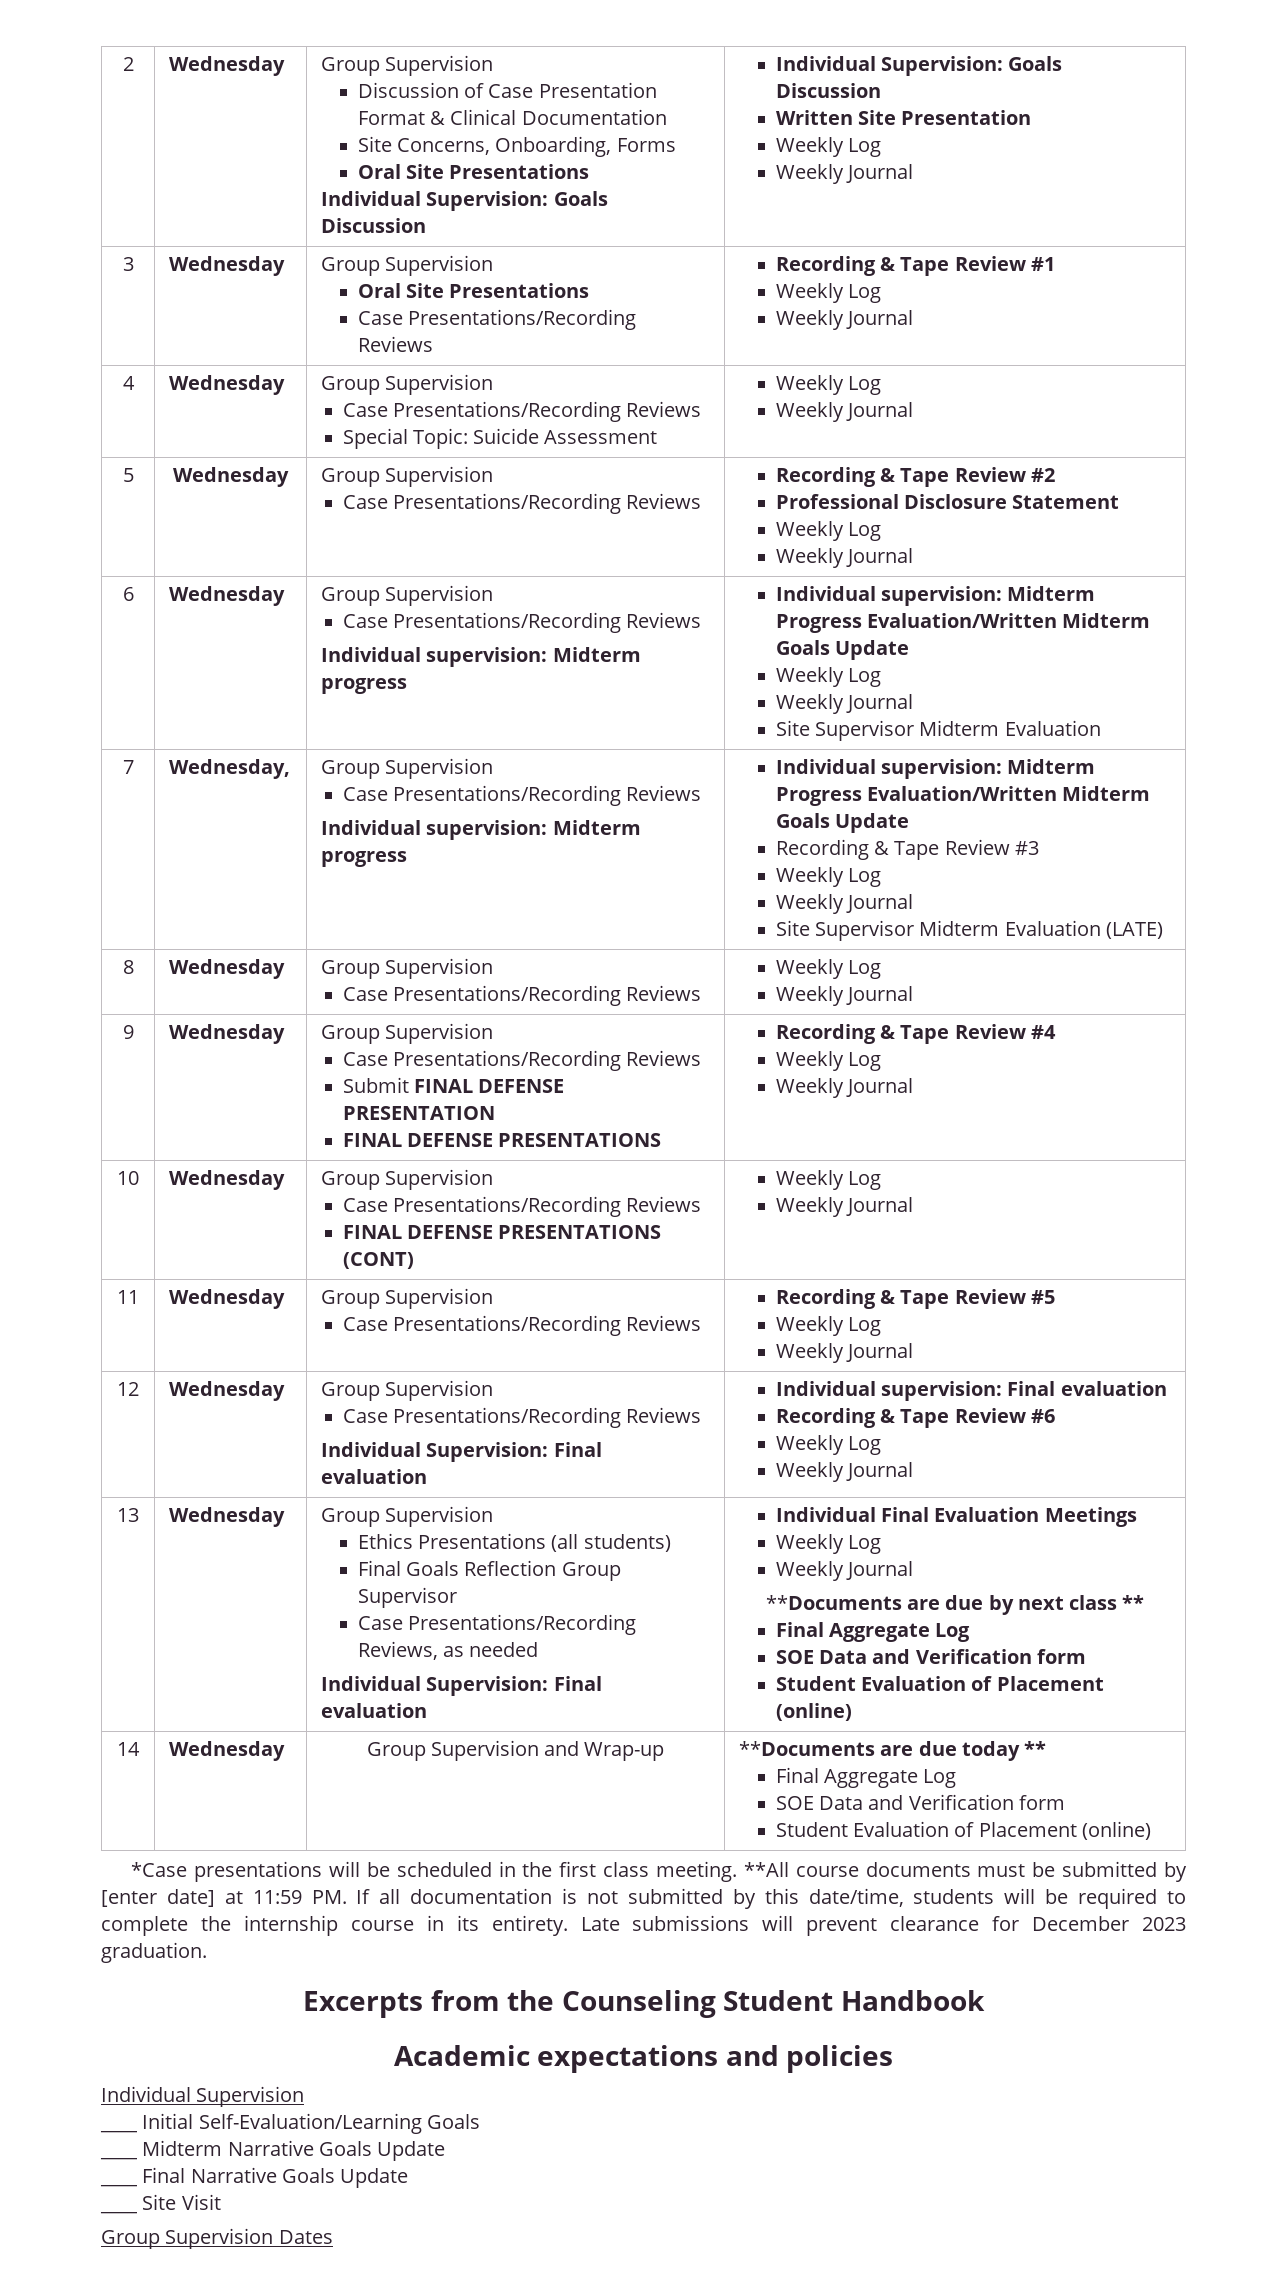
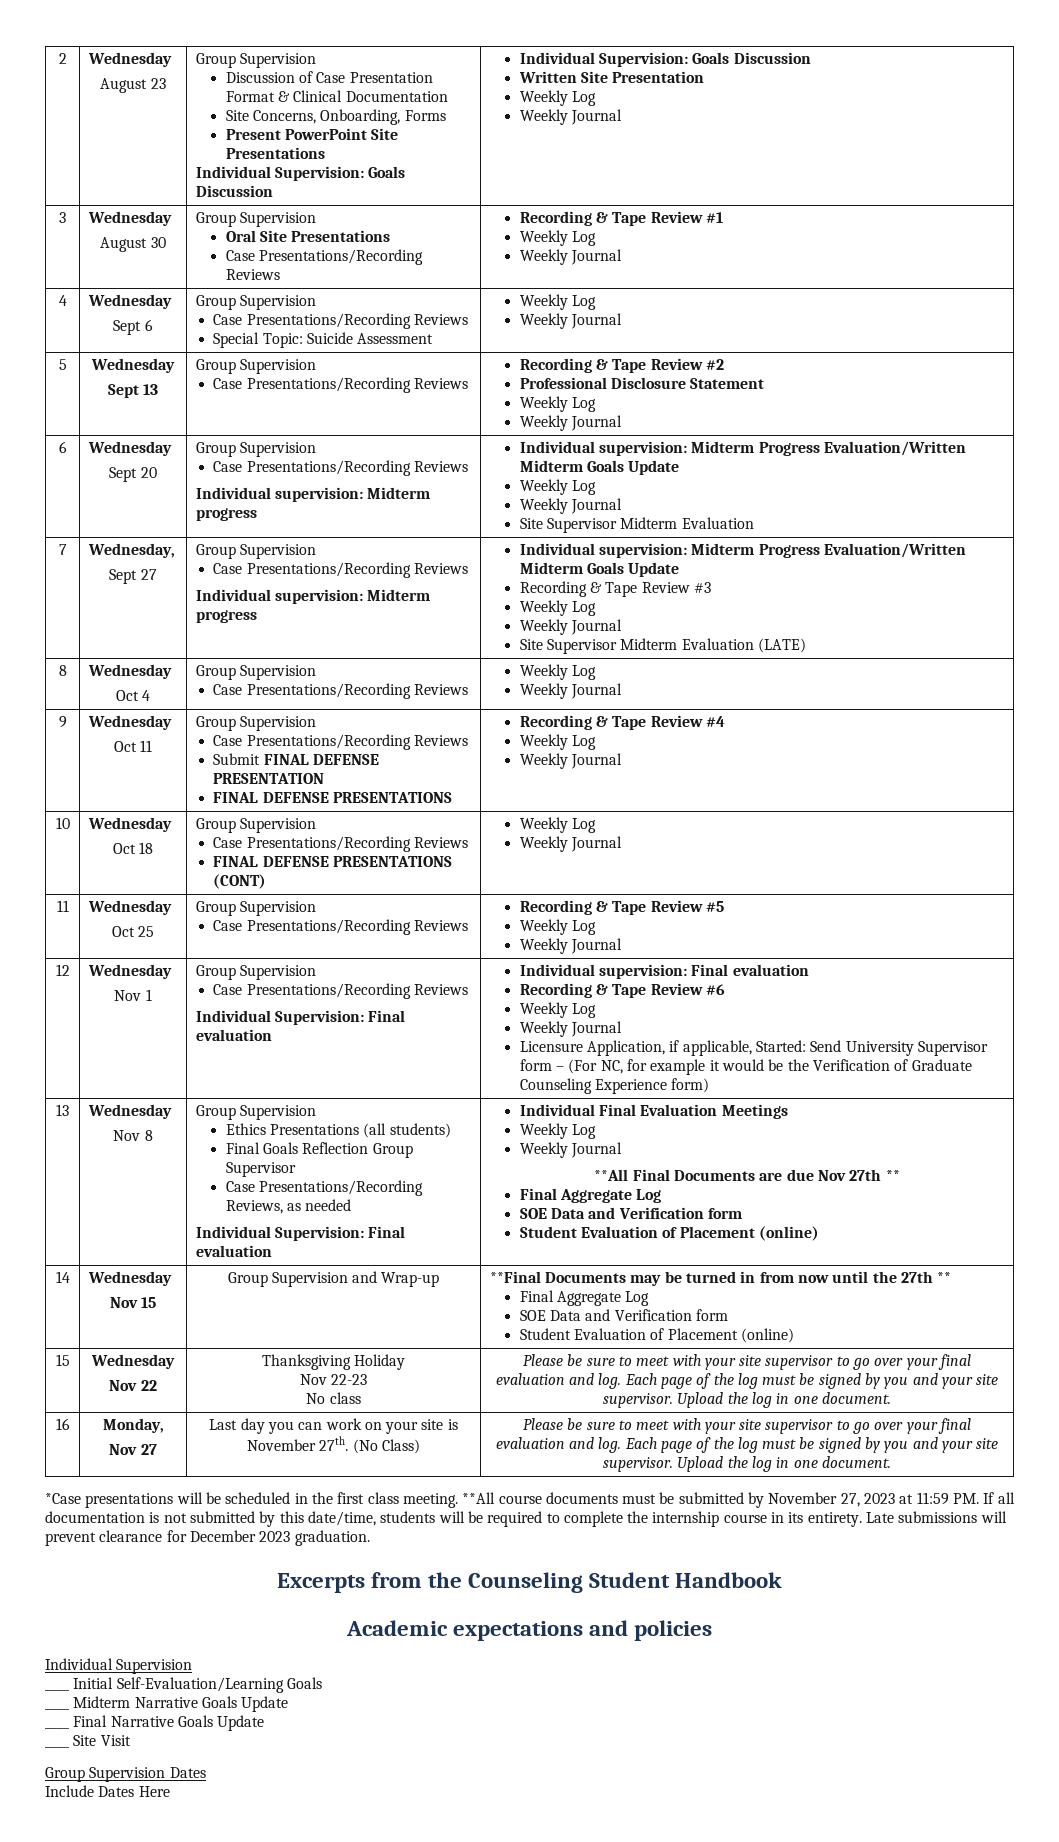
(286, 66) none -> [100,78,166,93] // August 23
[357,164,401,179] Oral -> [225,128,367,140] Present PowerPoint
(286, 266) none -> [100,237,166,252] // August 30
(286, 385) none -> [113,319,153,335] // Sept 6
(289, 477) none -> [107,384,159,398] // Sept 13
(286, 596) none -> [109,467,157,482] // Sept 20
(291, 769) none -> [109,569,157,584] // Sept 27
(286, 969) none -> [115,690,151,701] // Oct 4
(286, 1034) none -> [113,740,153,752] // Oct 11
(286, 1180) none -> [112,842,154,854] // Oct 18
(286, 1299) none -> [111,926,155,937] // Oct 25
(286, 1391) none -> [114,989,152,1001] // Nov 1
(914, 1471) none -> [519,1040,988,1056] [519,1059,972,1075] [519,1078,710,1094] // Licensure Application, if applicable, Started: Send University Supervisor form – (For NC, for example it would be the Verification of Graduate Counseling Experience form)
(286, 1517) none -> [113,1130,153,1141] // Nov 8
[765,1595,1118,1615] **Documents are due by next class -> [594,1169,882,1181] **All Final Documents are due Nov 27th
(286, 1751) none -> [109,1297,157,1308] // Nov 15
[739,1741,1021,1761] **Documents are due today -> [489,1271,934,1286] **Final Documents may be turned in from now until the 27th
(1151, 1830) none -> [55,1354,70,1366] [91,1354,175,1369] [109,1380,157,1391] [261,1354,406,1370] [299,1374,368,1385] [306,1392,361,1404] [522,1354,972,1370] [495,1373,999,1389] [603,1392,891,1408] [55,1418,70,1430] [102,1418,164,1433] [109,1444,157,1455] [209,1418,458,1434] [247,1436,420,1454] [522,1418,972,1434] [495,1437,999,1453] [603,1456,891,1472] // 15 | Wednesday // Nov 22 | Thanksgiving Holiday // Nov 22-23 // No class | Please be sure to meet with your site supervisor to go over your final evaluation and log. Each page of the log must be signed by you and your site supervisor. Upload the log in one document. // 16 | Monday, // Nov 27 | Last day you can work on your site is November 27th. (No Class) | Please be sure to meet with your site supervisor to go over your final evaluation and log. Each page of the log must be signed by you and your site supervisor. Upload the log in one document.
[101,1889,215,1907] [enter date] -> [768,1492,896,1507] November 27, 2023
(333, 2237) none -> [45,1785,170,1797] // Include Dates Here

